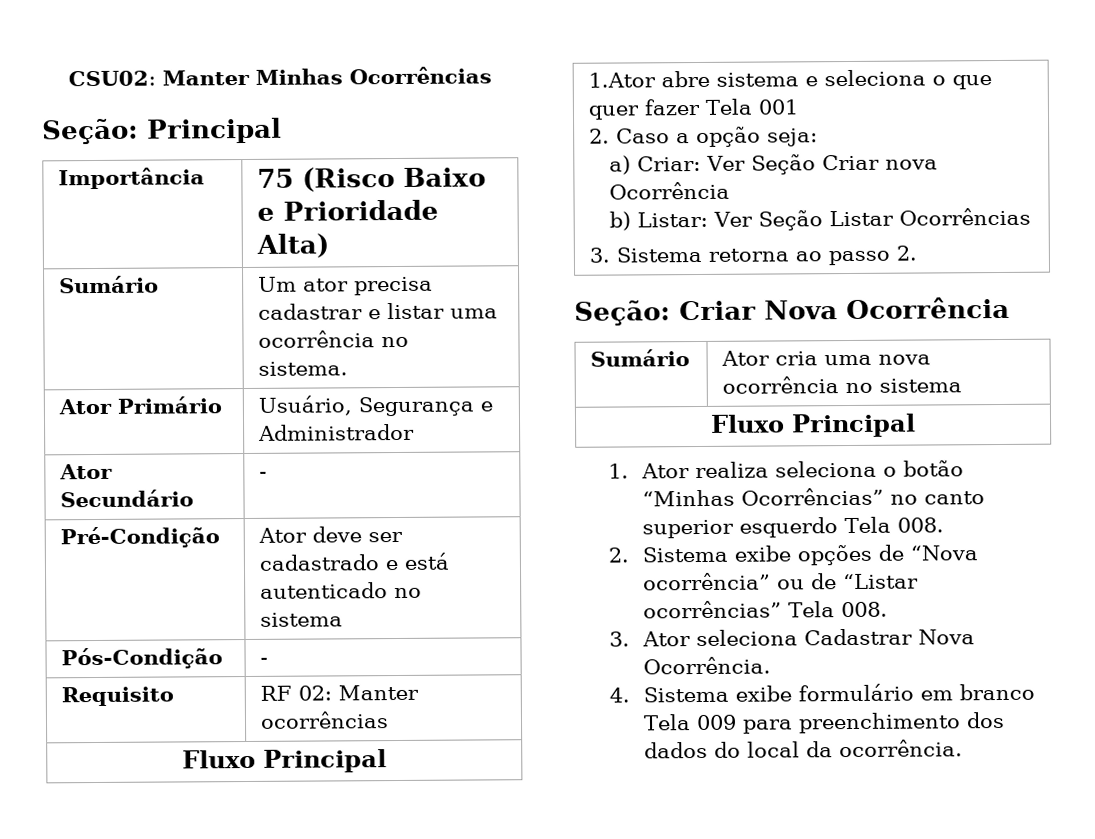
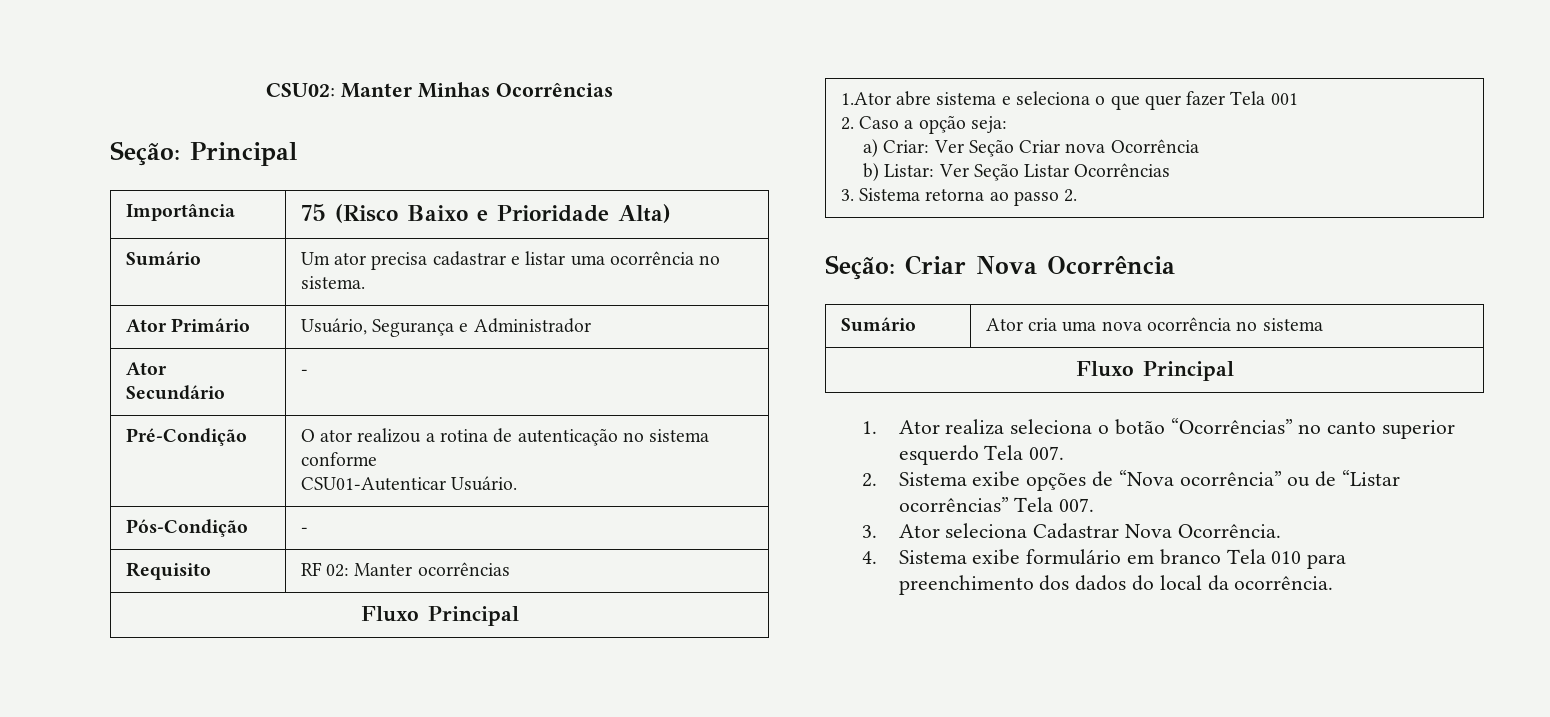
[258,526,404,543] [259,552,450,571] [260,582,423,599] [260,612,344,627] Ator deve ser cadastrado e está autenticado no sistema -> [300,428,710,446] [300,452,377,466] [300,476,518,491] O ator realizou a rotina de autenticação no sistema conforme // CSU01-Autenticar Usuário.
[641,487,884,507] “Minhas Ocorrências” -> [1170,418,1293,434] “Ocorrências”
[896,517,944,533] 008. -> [1029,446,1065,460] 007.
[840,601,888,618] 008. -> [1059,498,1095,512] 007.
[695,714,737,731] 009 -> [1271,551,1302,564] 010

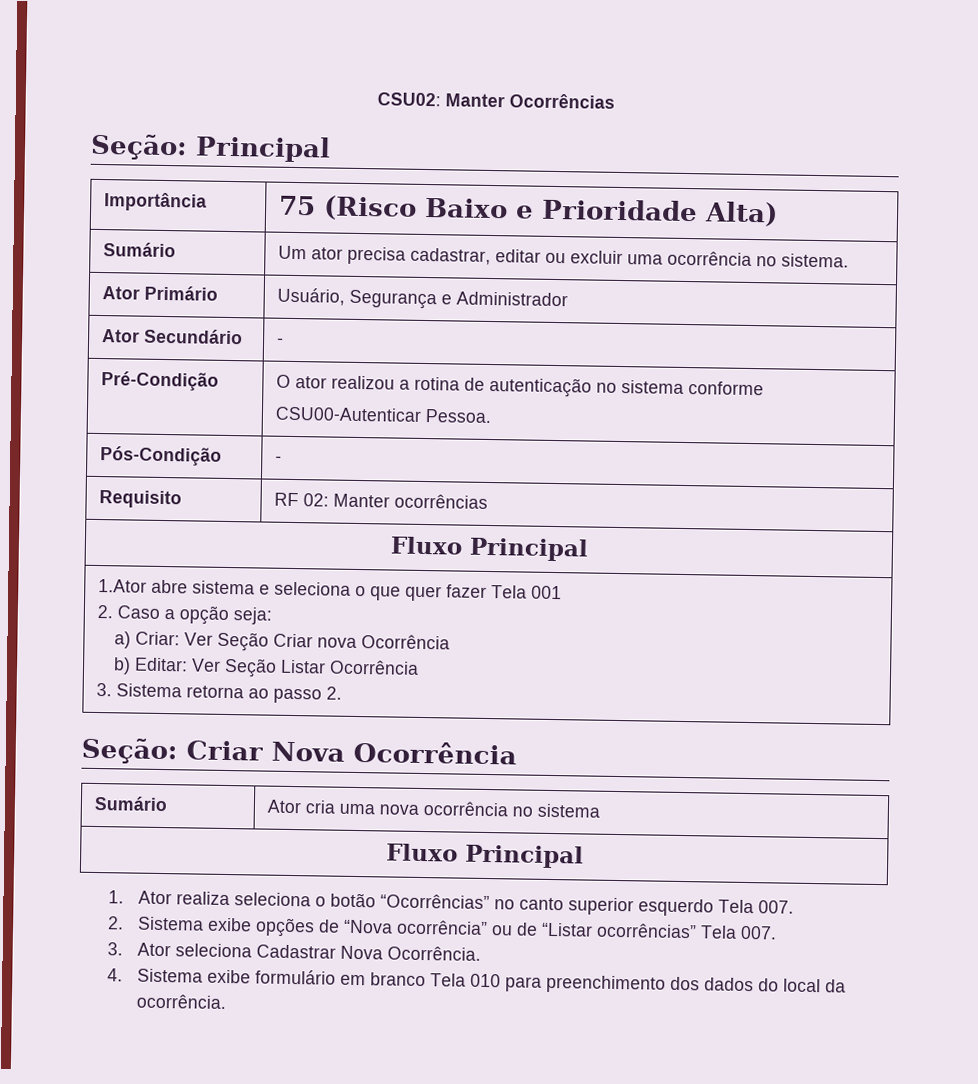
[417,82,490,98] Minhas -> (505, 100) none
[432,251,566,266] cadastrar e listar -> [409,247,623,265] cadastrar, editar ou excluir
[300,476,518,491] CSU01-Autenticar Usuário. -> [274,406,492,424] CSU00-Autenticar Pessoa.
[884,164,935,177] Listar: -> [134,657,189,672] Editar:
[1074,163,1171,177] Ocorrências -> [329,659,420,675] Ocorrência

